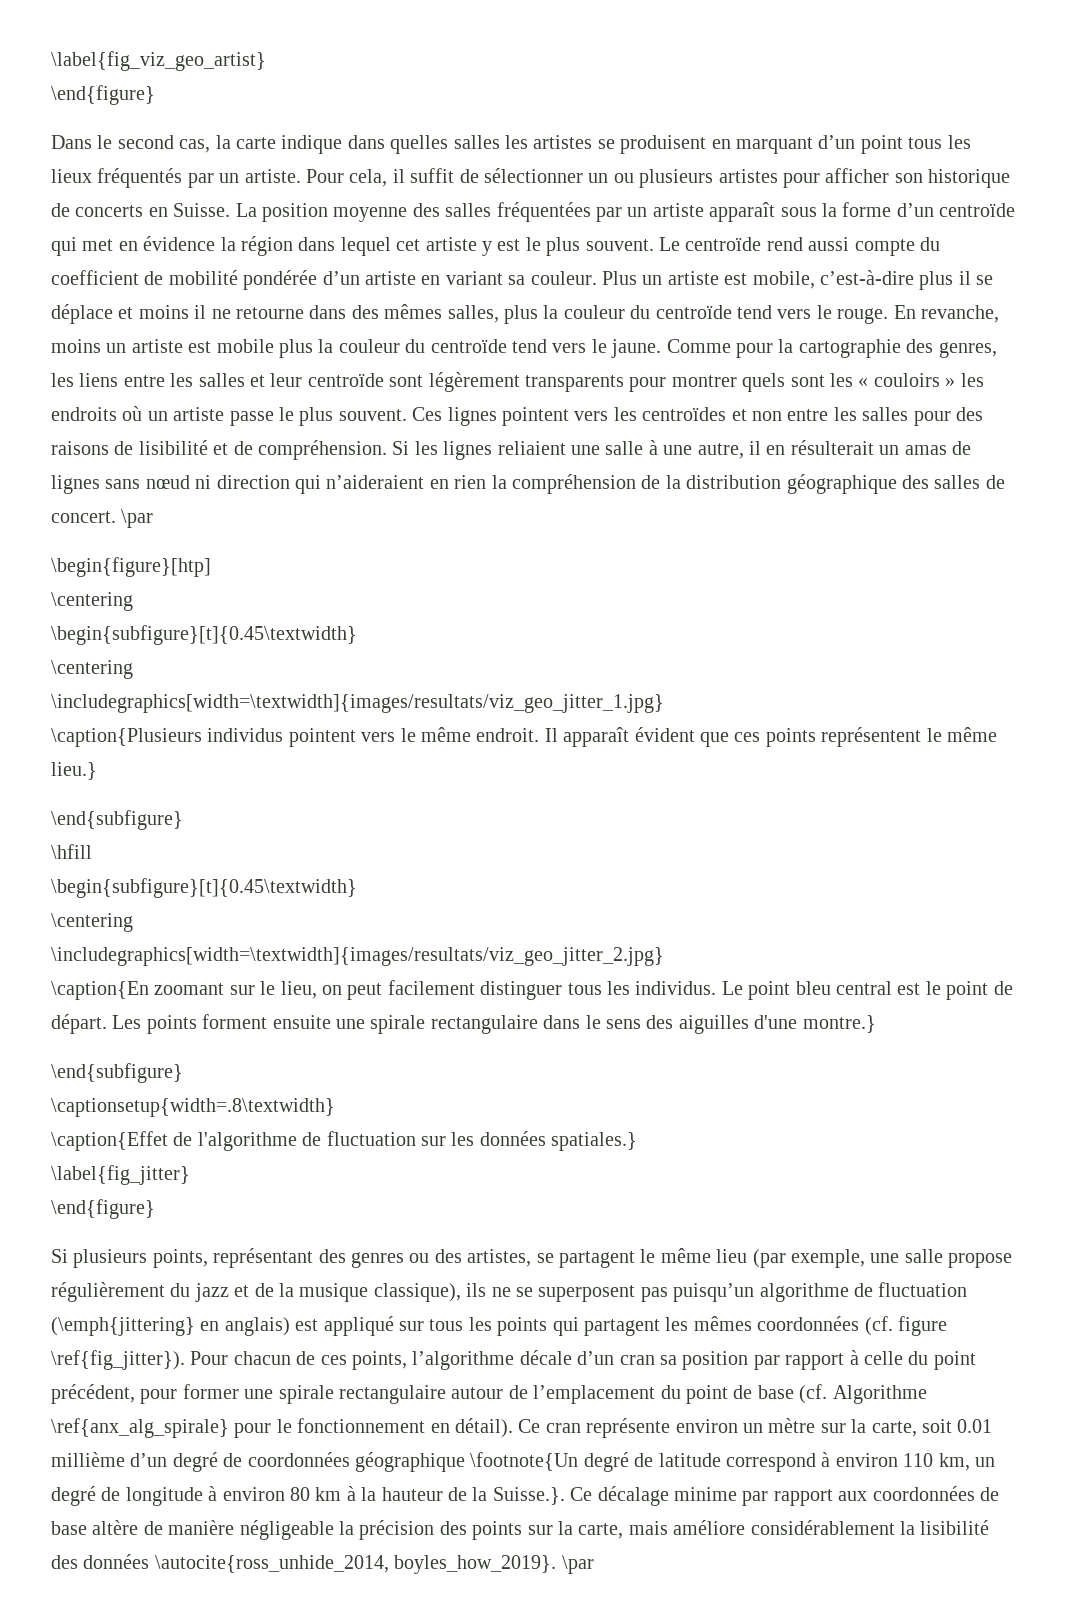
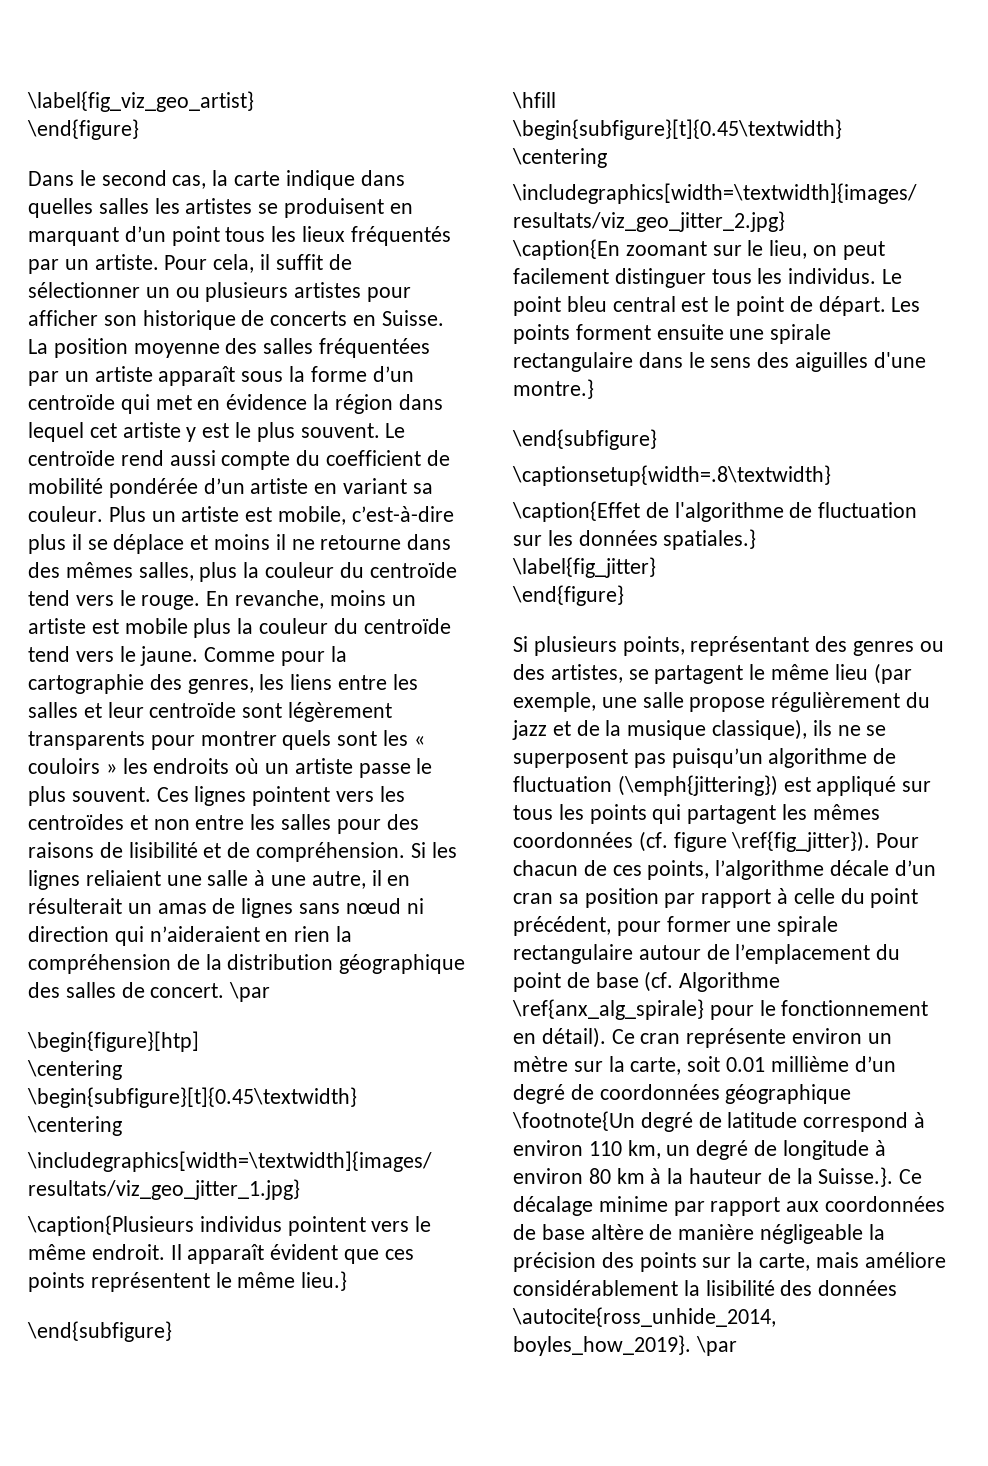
[51,1317,290,1336] (\emph{jittering} en anglais) -> [617,775,778,796] (\emph{jittering})

